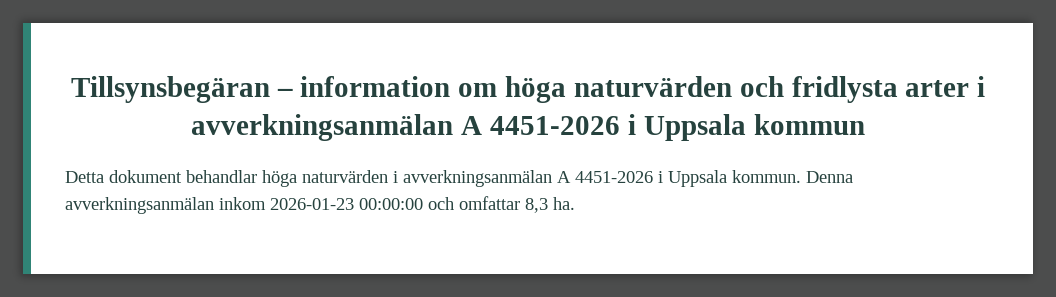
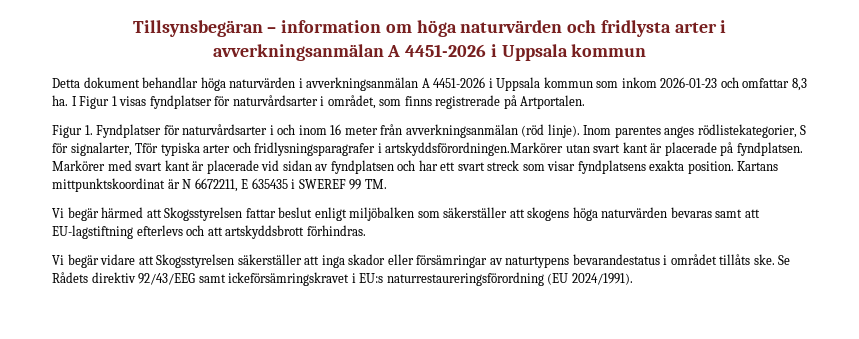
[732,170,853,183] [65,197,214,214] kommun. Denna avverkningsanmälan -> [543,77,619,88] kommun som
[359,198,423,210] 00:00:00 -> (718, 82) none
(575, 203) none -> [71,95,586,109] [52,124,807,138] [52,142,803,156] [52,160,779,174] [52,178,387,192] [52,207,760,221] [52,225,366,239] [52,254,791,268] [52,272,633,286] I Figur 1 visas fyndplatser för naturvårdsarter i området, som finns registrerade på Artportalen. // Figur 1. Fyndplatser för naturvårdsarter i och inom 16 meter från avverkningsanmälan (röd linje). Inom parentes anges rödlistekategorier, S för signalarter, Tför typiska arter och fridlysningsparagrafer i artskyddsförordningen.Markörer utan svart kant är placerade på fyndplatsen. Markörer med svart kant är placerade vid sidan av fyndplatsen och har ett svart streck som visar fyndplatsens exakta position. Kartans mittpunktskoordinat är N 6672211, E 635435 i SWEREF 99 TM. // Vi begär härmed att Skogsstyrelsen fattar beslut enligt miljöbalken som säkerställer att skogens höga naturvärden bevaras samt att EU-lagstiftning efterlevs och att artskyddsbrott förhindras. // Vi begär vidare att Skogsstyrelsen säkerställer att inga skador eller försämringar av naturtypens bevarandestatus i området tillåts ske. Se Rådets direktiv 92/43/EEG samt ickeförsämringskravet i EU:s naturrestaureringsförordning (EU 2024/1991).

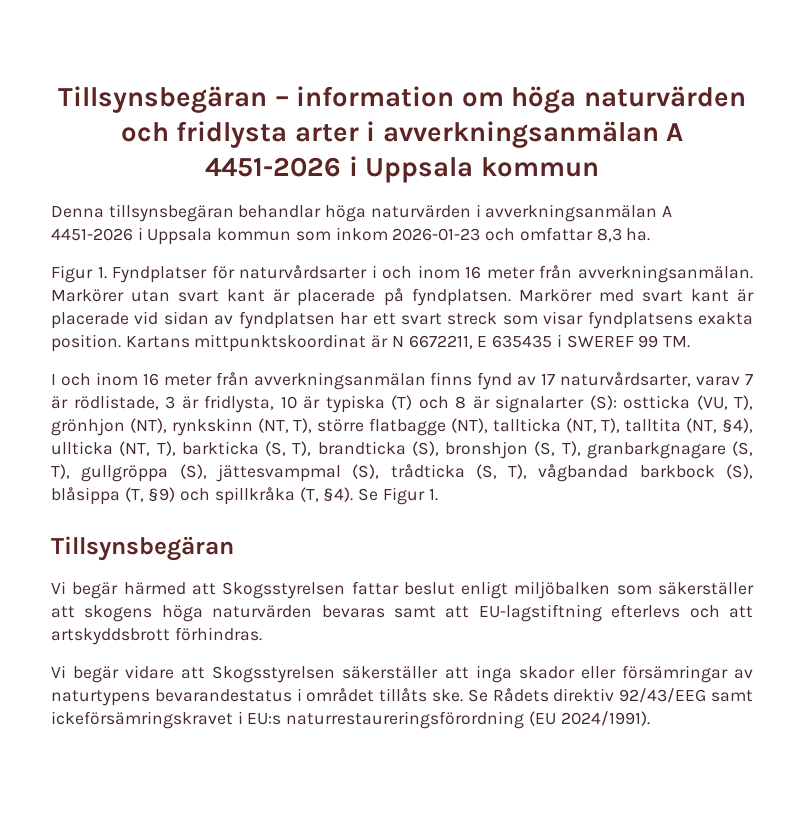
[52,77,140,88] Detta dokument -> [51,204,234,222] Denna tillsynsbegäran
[71,95,586,109] I Figur 1 visas fyndplatser för naturvårdsarter i området, som finns registrerade på Artportalen. -> (651, 234) none
[405,124,807,138] [52,142,564,156] avverkningsanmälan (röd linje). Inom parentes anges rödlistekategorier, S för signalarter, Tför typiska arter och fridlysningsparagrafer i artskyddsförordningen.Markörer -> [578,265,753,283] [51,289,124,302] avverkningsanmälan. Markörer
[397,160,416,171] och -> (335, 320) none
(387, 184) none -> [51,372,753,390] [51,395,753,413] [51,418,753,436] [51,441,753,459] [51,464,753,482] [51,487,438,505] [51,536,234,561] // I och inom 16 meter från avverkningsanmälan finns fynd av 17 naturvårdsarter, varav 7 är rödlistade, 3 är fridlysta, 10 är typiska (T) och 8 är signalarter (S): ostticka (VU, T), grönhjon (NT), rynkskinn (NT, T), större flatbagge (NT), tallticka (NT, T), talltita (NT, §4), ullticka (NT, T), barkticka (S, T), brandticka (S), bronshjon (S, T), granbarkgnagare (S, T), gullgröppa (S), jättesvampmal (S), trådticka (S, T), vågbandad barkbock (S), blåsippa (T, §9) och spillkråka (T, §4). Se Figur 1. // Tillsynsbegäran

